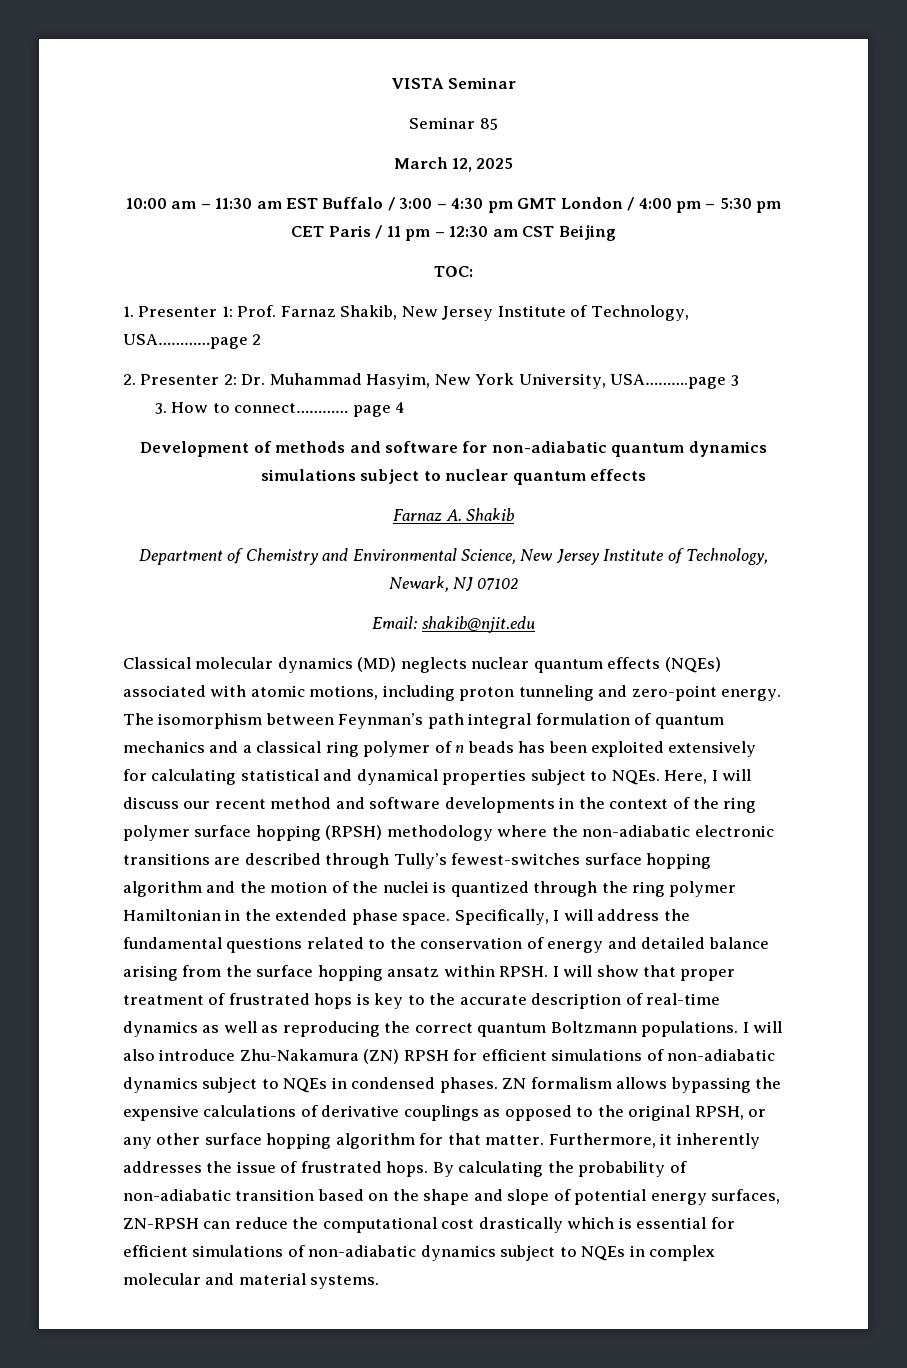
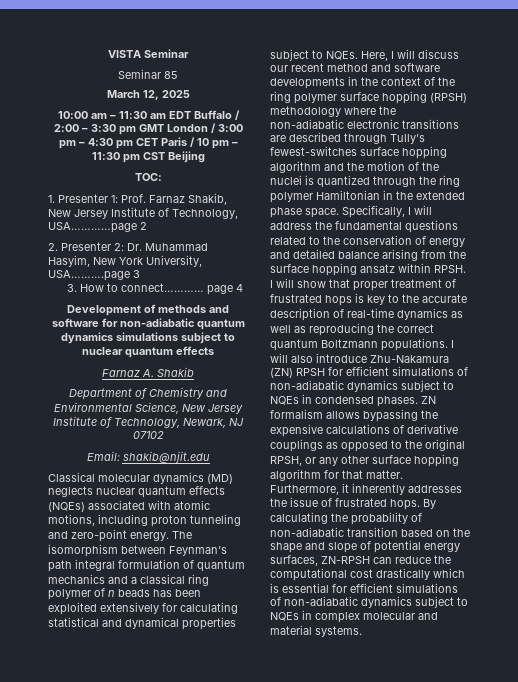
[285,198,318,209] EST -> [168,111,191,119] EDT
[399,198,484,209] 3:00 – 4:30 -> [53,124,116,132] 2:00 – 3:30
[638,198,752,213] 4:00 pm – 5:30 -> [217,124,243,132] [58,138,113,149] 3:00 pm – 4:30
[386,226,518,241] 11 pm – 12:30 am -> [196,138,238,149] [91,152,140,163] 10 pm – 11:30 pm

